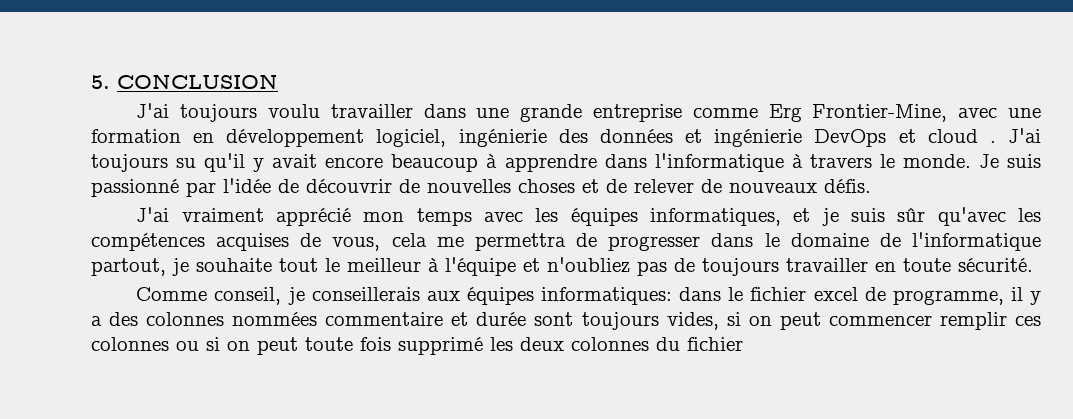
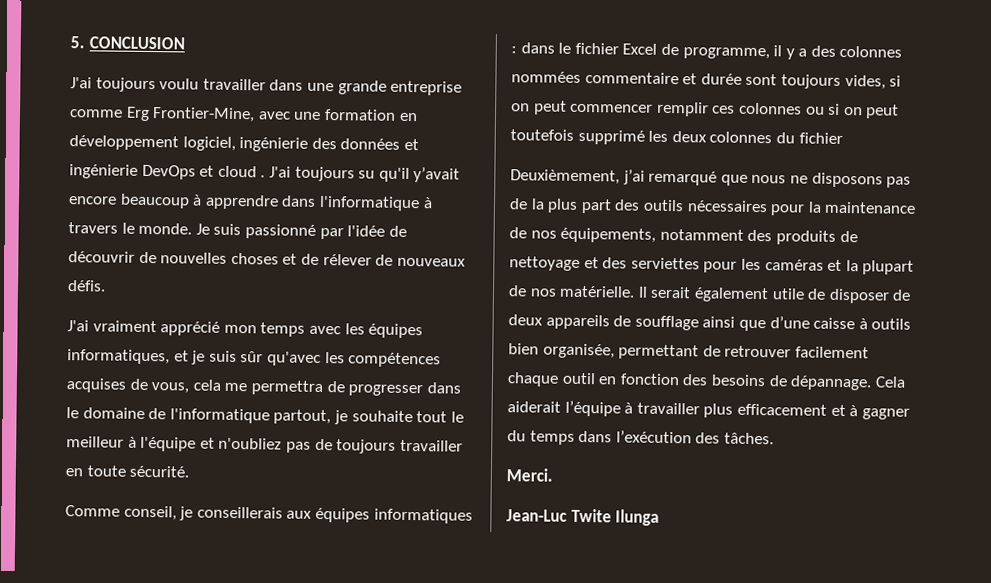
[253,154,318,172] y avait -> [413,167,461,183] y’avait
[634,179,694,193] relever -> [322,254,372,266] rélever
[541,287,673,305] informatiques: -> [373,508,473,524] [511,46,517,54] informatiques :
[813,287,858,301] excel -> [622,43,658,55] Excel
[305,337,391,351] toute fois -> [510,129,574,141] toutefois
(743, 344) none -> [510,169,912,188] [509,198,917,216] [509,227,858,245] [509,256,915,275] [508,285,912,304] [508,314,912,332] [508,343,869,360] [507,372,906,391] [507,400,910,420] [507,430,774,445] [506,468,553,482] [506,508,660,526] // Deuxièmement, j’ai remarqué que nous ne disposons pas de la plus part des outils nécessaires pour la maintenance de nos équipements, notamment des produits de nettoyage et des serviettes pour les caméras et la plupart de nos matérielle. Il serait également utile de disposer de deux appareils de soufflage ainsi que d’une caisse à outils bien organisée, permettant de retrouver facilement chaque outil en fonction des besoins de dépannage. Cela aiderait l’équipe à travailler plus efficacement et à gagner du temps dans l’exécution des tâches. // Merci. // Jean-Luc Twite Ilunga

